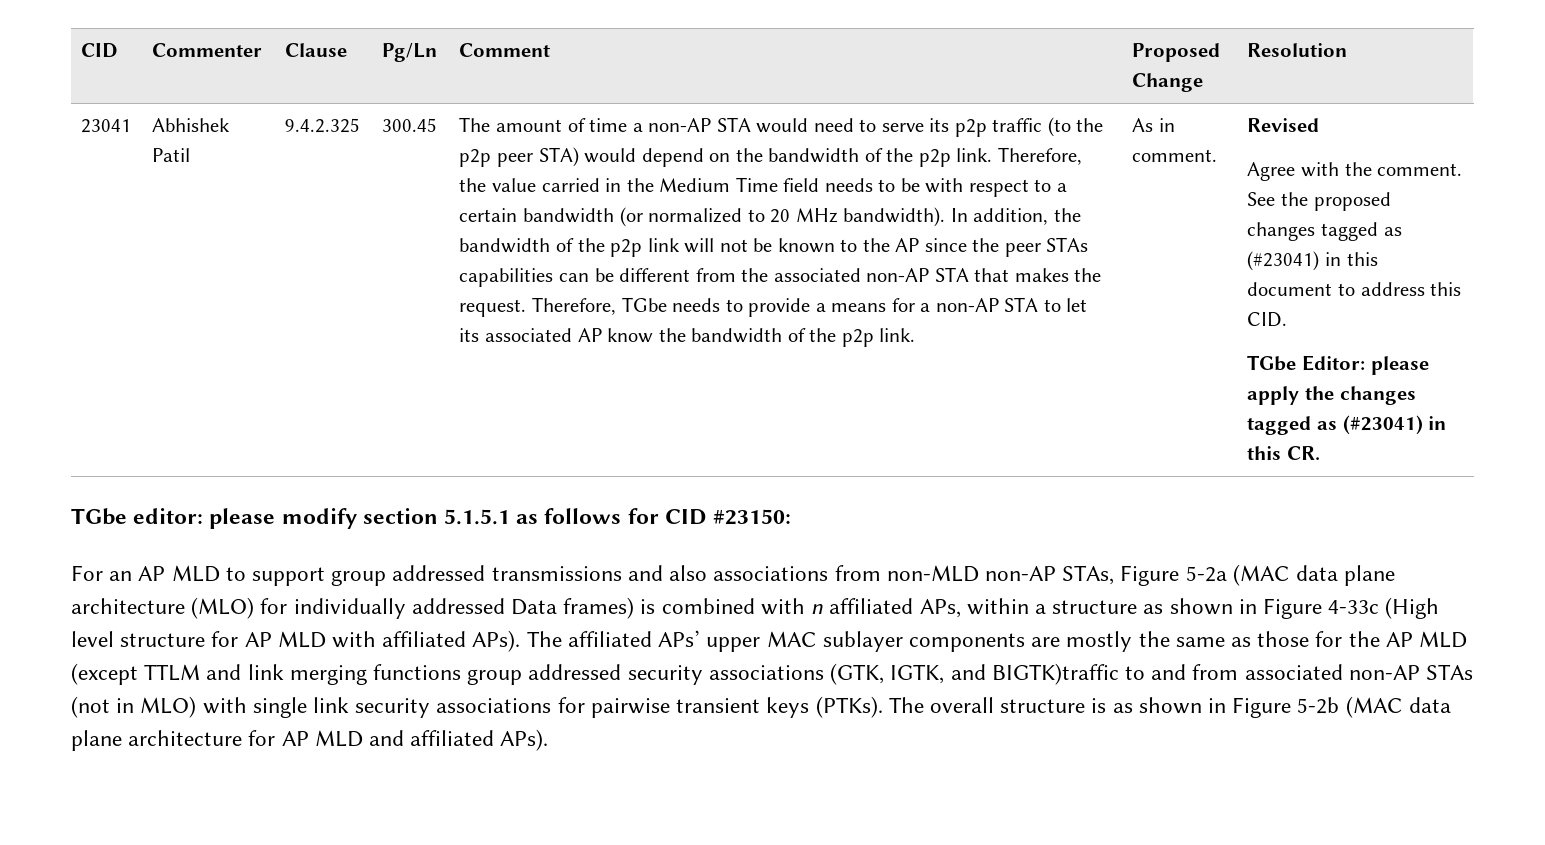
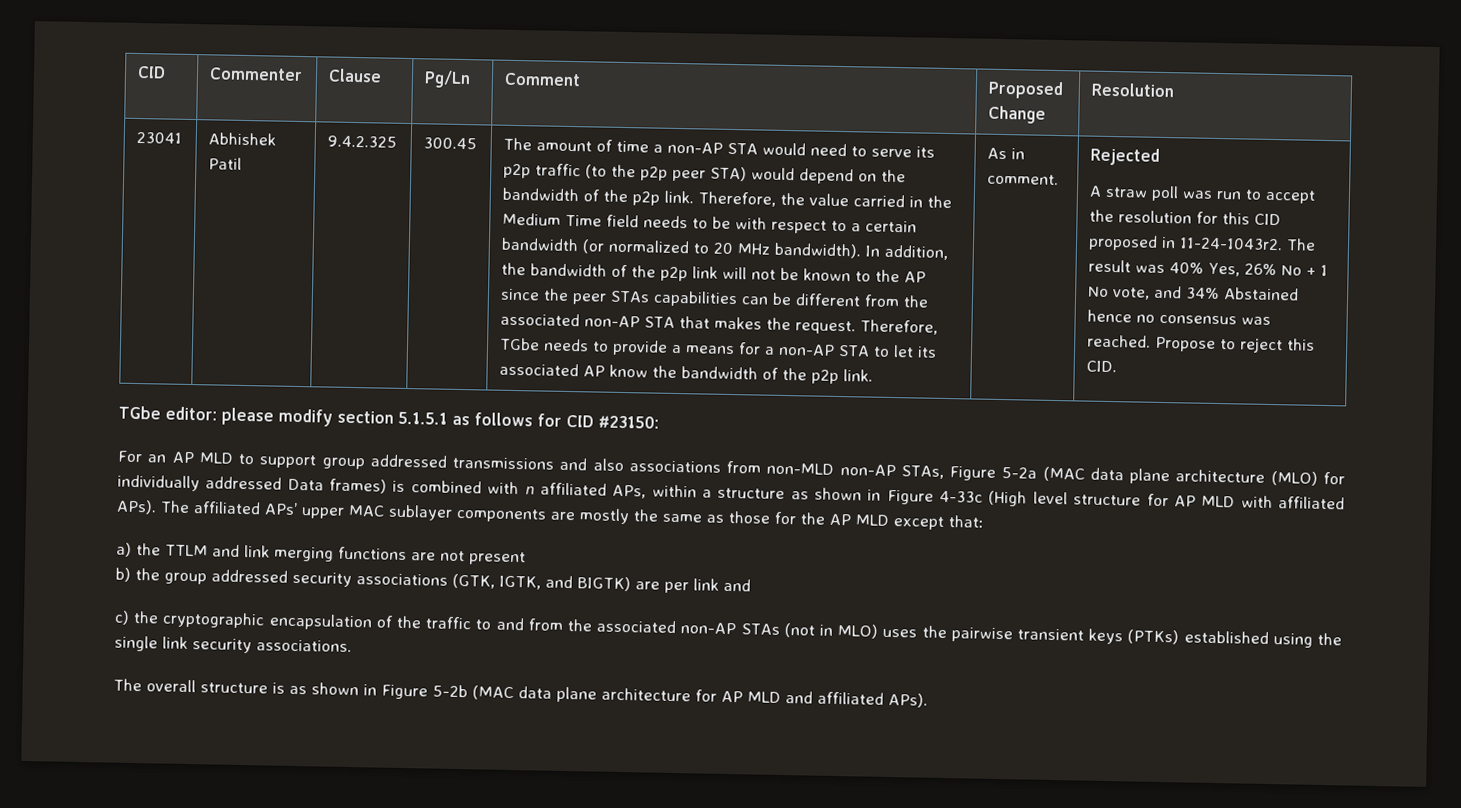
[1247,118,1320,132] [1247,162,1463,181] [1247,192,1391,211] [1247,222,1402,241] [1247,251,1378,271] [1247,282,1462,296] [1247,312,1288,327] [1247,355,1429,375] [1247,386,1416,405] [1247,415,1447,435] [1247,446,1320,460] Revised // Agree with the comment. See the proposed changes tagged as (#23041) in this document to address this CID. // TGbe Editor: please apply the changes tagged as (#23041) in this CR. -> [1090,147,1161,166] [1089,185,1317,204] [1089,209,1282,226] [1088,234,1317,251] [1088,259,1329,277] [1088,285,1300,301] [1087,309,1272,325] [1087,334,1316,354] [1086,360,1118,373] Rejected // A straw poll was run to accept the resolution for this CID proposed in 11-24-1043r2. The result was 40% Yes, 26% No + 1 No vote, and 34% Abstained hence no consensus was reached. Propose to reject this CID.
[71,663,138,685] (except -> [893,515,984,530] [116,542,161,557] except that: // a) the
(462, 672) none -> [411,550,526,566] [115,567,160,582] are not present // b) the
[991,663,1119,685] BIGTK)traffic -> [577,576,751,594] [114,610,473,631] BIGTK) are per link and // c) the cryptographic encapsulation of the traffic
(1239, 672) none -> [567,619,593,632] the
[202,696,883,718] with single link security associations for pairwise transient keys (PTKs). -> [882,625,1342,648] [114,635,352,654] uses the pairwise transient keys (PTKs) established using the single link security associations. //

